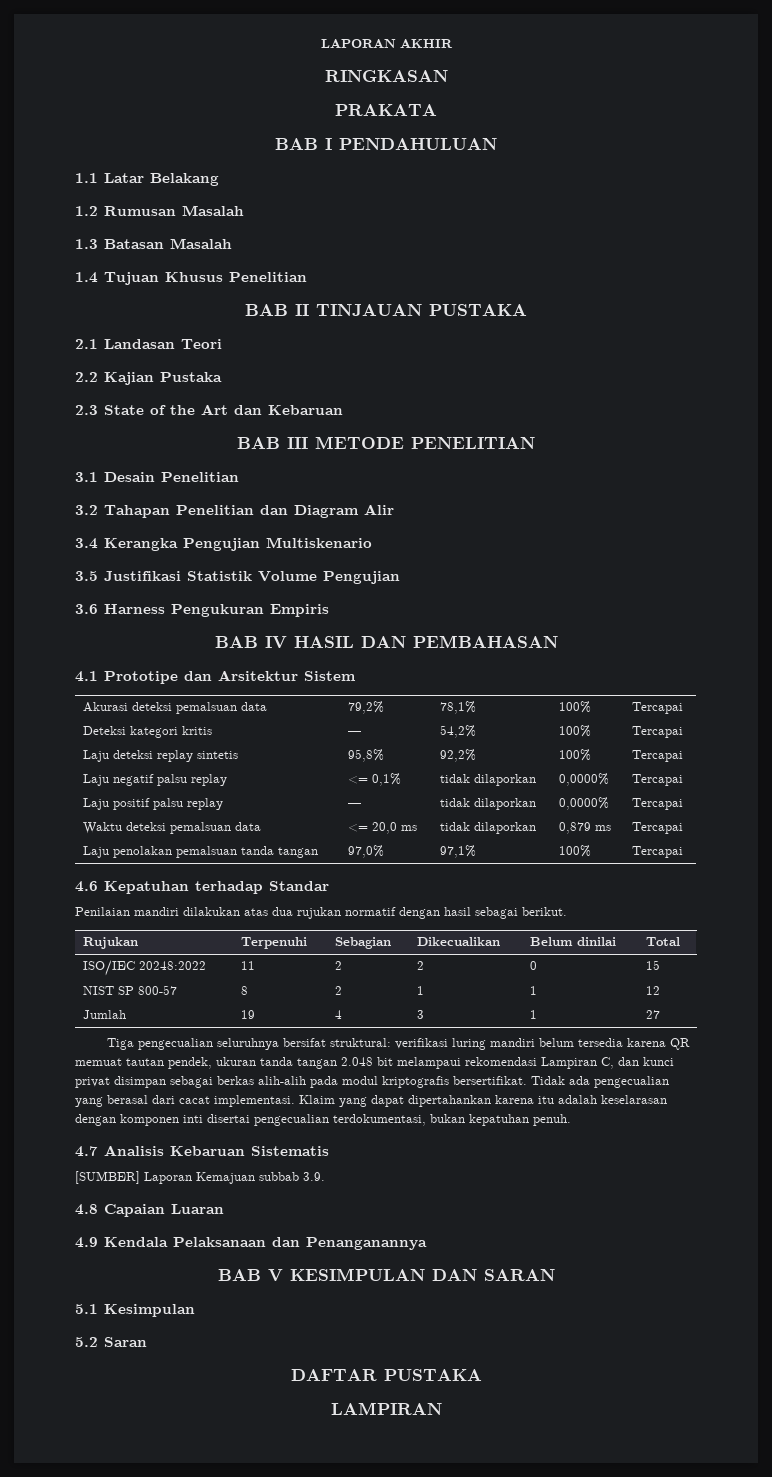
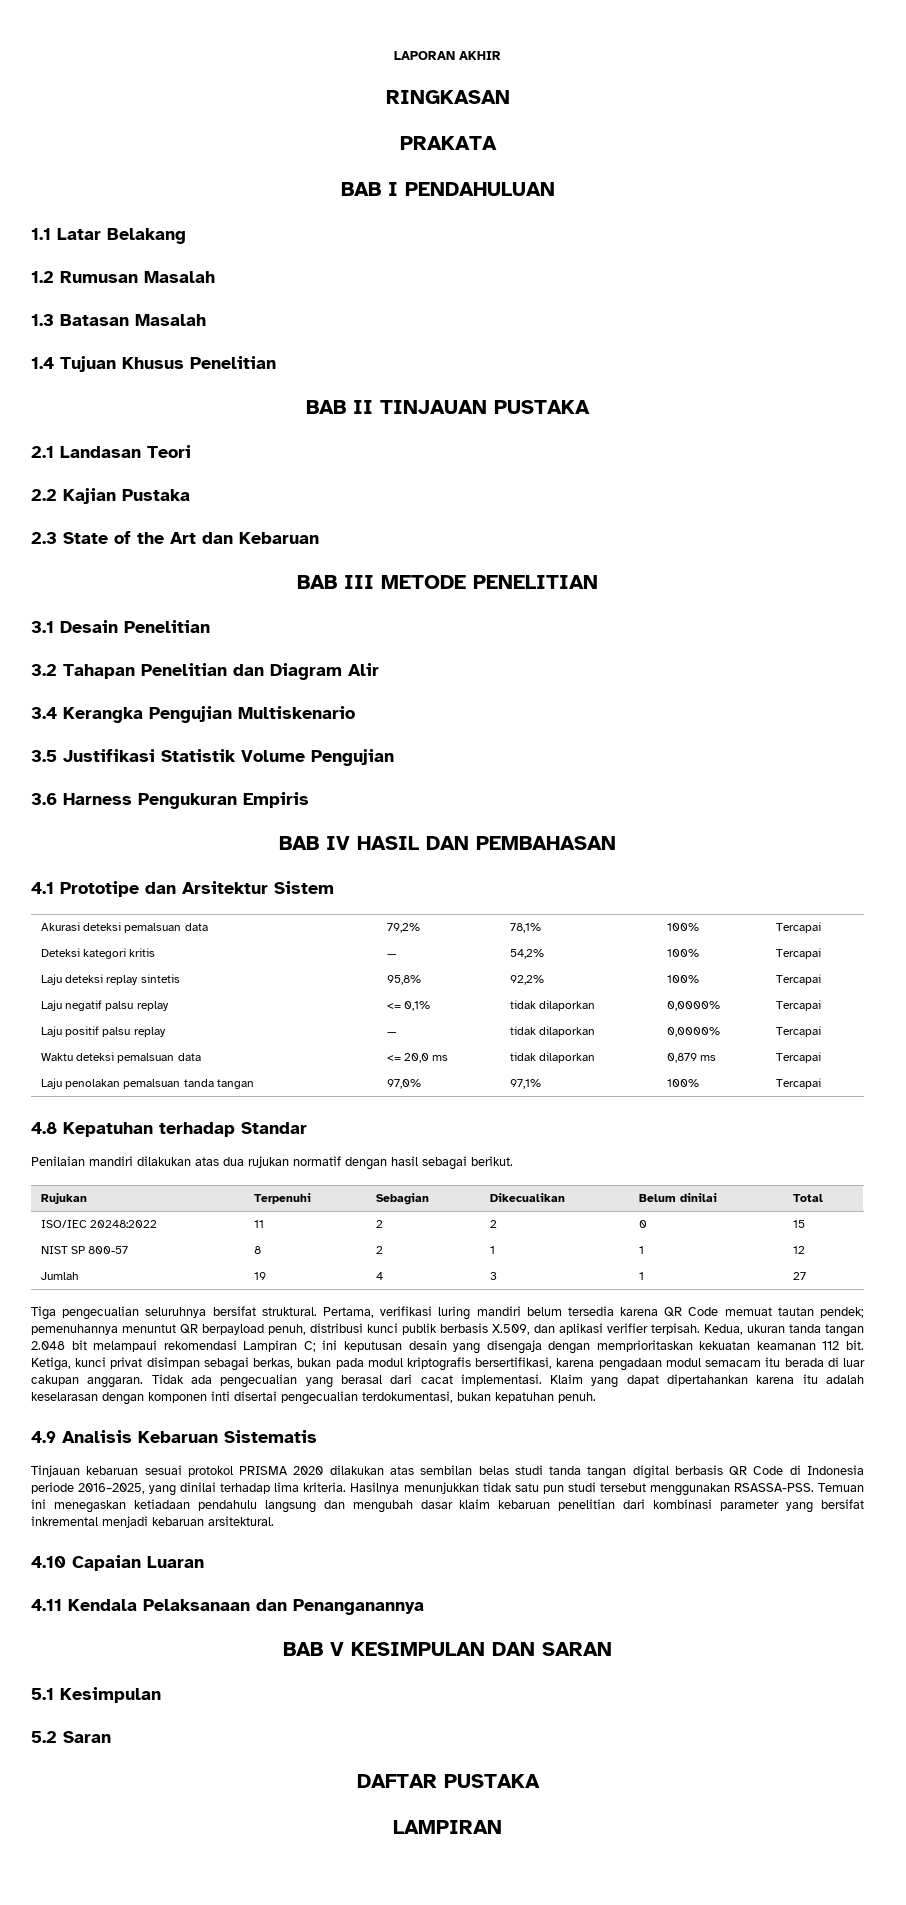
[75,881,98,892] 4.6 -> [31,1122,57,1134] 4.8
[330,1038,392,1047] struktural: -> [261,1307,374,1318] struktural. Pertama,
(691, 1044) none -> [688,1307,719,1316] Code
[168,1057,212,1069] pendek, -> [820,1307,864,1318] [31,1323,743,1335] pendek; pemenuhannya menuntut QR berpayload penuh, distribusi kunci publik berbasis X.509, dan aplikasi verifier terpisah. Kedua,
[601,1057,639,1069] C, dan -> [303,1340,864,1354] [31,1357,71,1371] C; ini keputusan desain yang disengaja dengan memprioritaskan kekuatan keamanan 112 bit. Ketiga,
[217,1076,306,1085] berkas alih-alih -> [253,1358,332,1369] berkas, bukan
[453,1076,527,1085] bersertifikat. -> [475,1357,865,1371] [31,1375,144,1388] bersertifikasi, karena pengadaan modul semacam itu berada di luar cakupan anggaran.
[75,1146,98,1157] 4.7 -> [31,1431,56,1443] 4.9
[75,1171,325,1184] [75,1204,98,1215] [SUMBER] Laporan Kemajuan subbab 3.9. // 4.8 -> [31,1465,865,1479] [31,1482,864,1496] [31,1499,864,1513] [31,1516,274,1528] [31,1556,66,1568] Tinjauan kebaruan sesuai protokol PRISMA 2020 dilakukan atas sembilan belas studi tanda tangan digital berbasis QR Code di Indonesia periode 2016–2025, yang dinilai terhadap lima kriteria. Hasilnya menunjukkan tidak satu pun studi tersebut menggunakan RSASSA-PSS. Temuan ini menegaskan ketiadaan pendahulu langsung dan mengubah dasar klaim kebaruan penelitian dari kombinasi parameter yang bersifat inkremental menjadi kebaruan arsitektural. // 4.10
[75,1237,98,1248] 4.9 -> [31,1599,62,1611] 4.11

